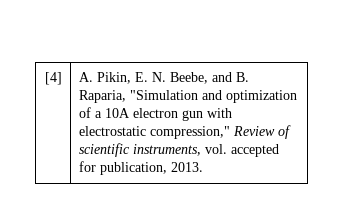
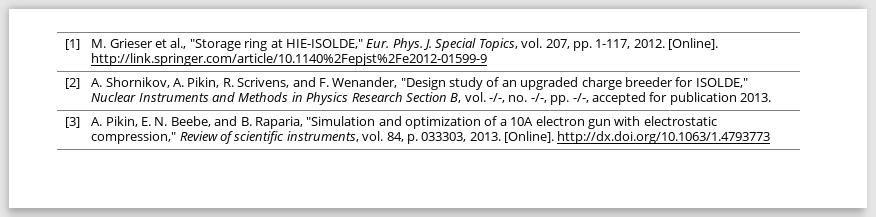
[45,72,63,85] [4] -> [64,39,80,50] [91,38,718,51] [91,53,488,66] [64,78,80,89] [91,77,748,90] [91,92,771,105] [64,117,80,128] [1] | M. Grieser et al., "Storage ring at HIE-ISOLDE," Eur. Phys. J. Special Topics, vol. 207, pp. 1-117, 2012. [Online]. http://link.springer.com/article/10.1140%2Fepjst%2Fe2012-01599-9 // [2] | A. Shornikov, A. Pikin, R. Scrivens, and F. Wenander, "Design study of an upgraded charge breeder for ISOLDE," Nuclear Instruments and Methods in Physics Research Section B, vol. -/-, no. -/-, pp. -/-, accepted for publication 2013. // [3]
[230,144,279,157] [78,161,203,175] accepted for publication, 2013. -> [386,131,771,144] 84, p. 033303, 2013. [Online]. http://dx.doi.org/10.1063/1.4793773

